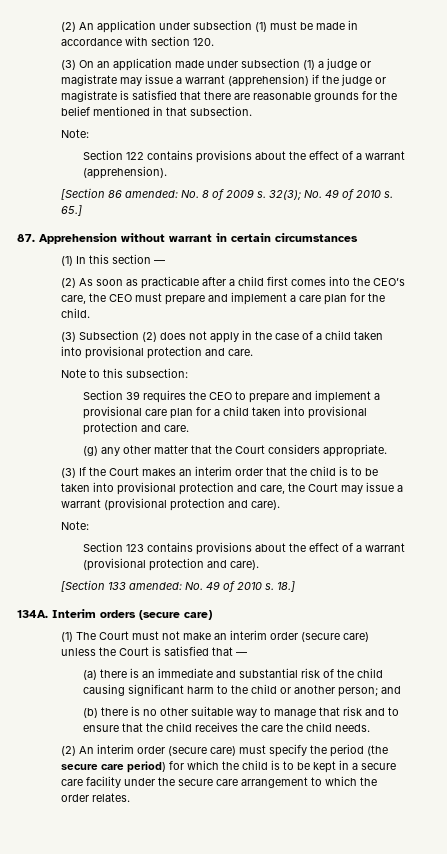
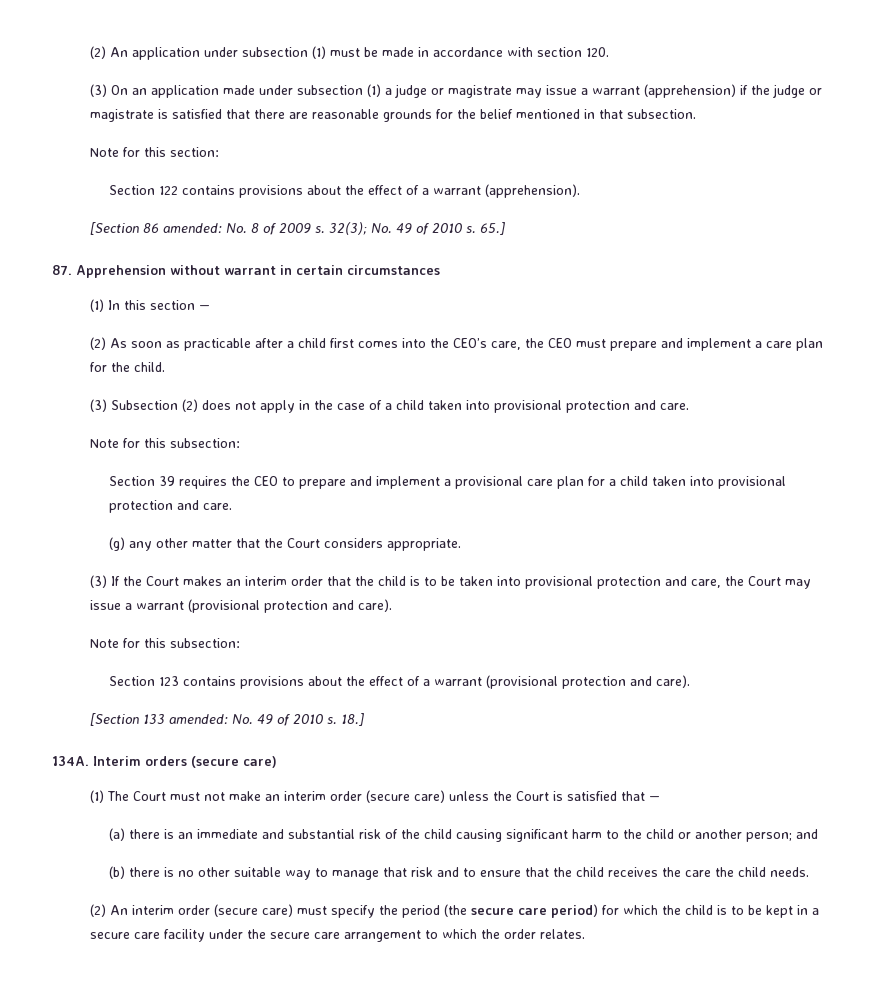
[60,129,89,138] Note: -> [90,147,220,157] Note for this section:
[88,369,100,378] to -> [123,438,141,448] for
[60,521,89,530] Note: -> [90,638,241,648] Note for this subsection:

